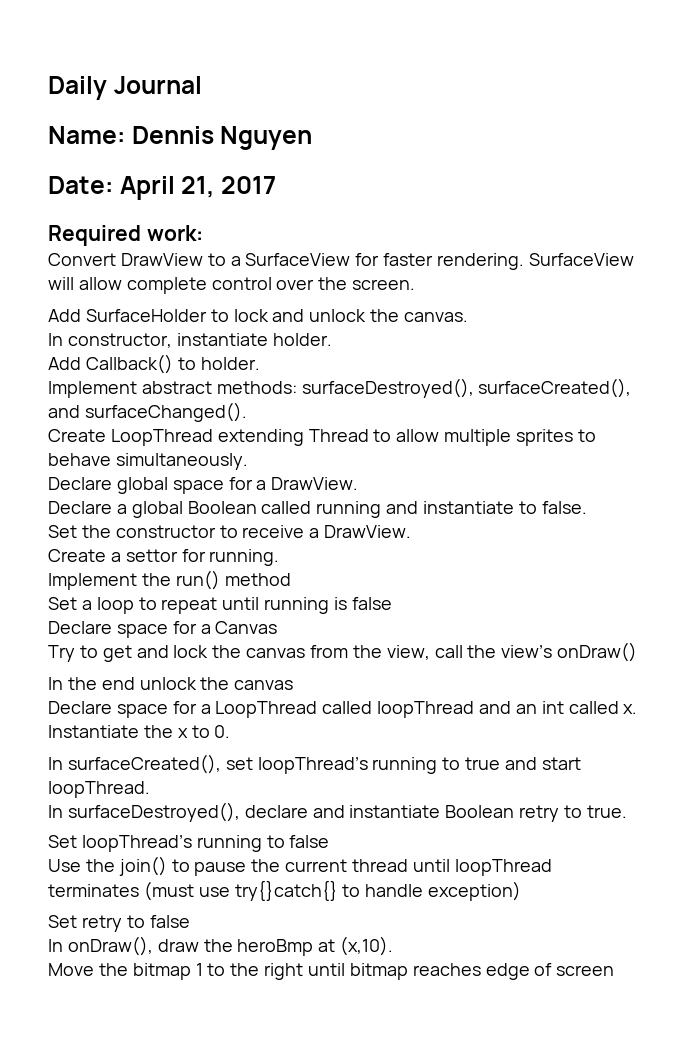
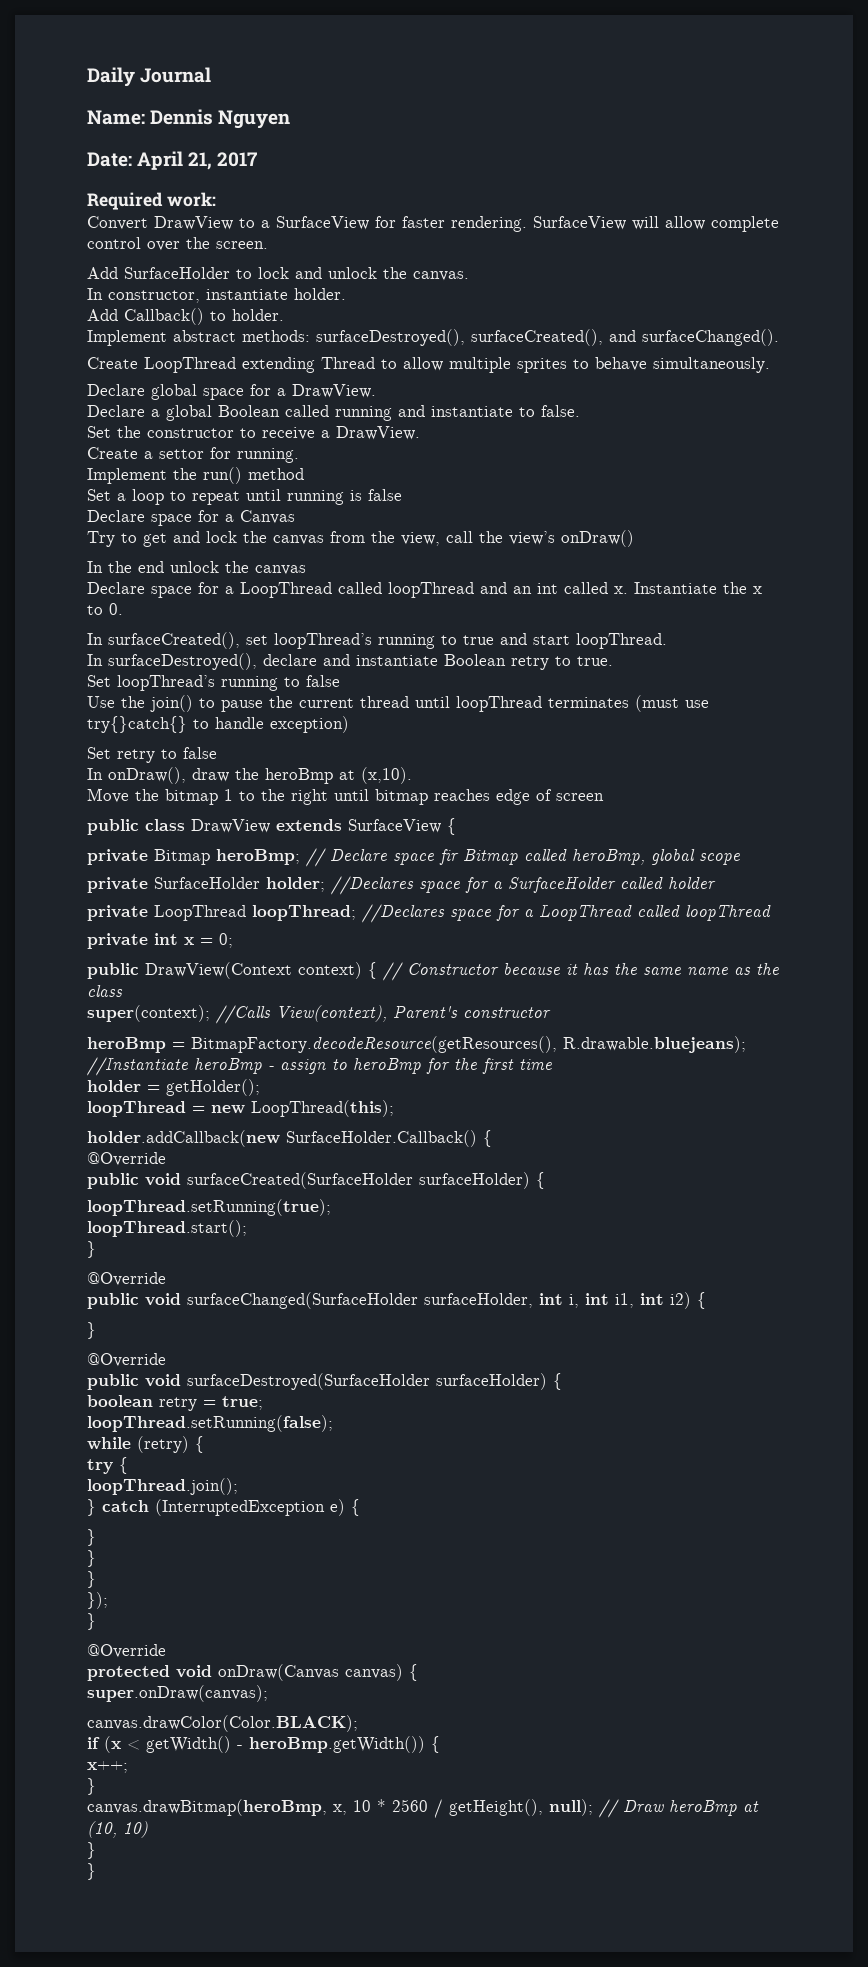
(615, 970) none -> [87,818,456,835] [87,848,740,867] [87,876,716,895] [87,904,771,923] [87,933,233,949] [87,962,779,981] [87,985,123,997] [87,1005,551,1024] [87,1036,746,1053] [87,1057,552,1076] [87,1079,260,1096] [87,1100,394,1117] [87,1130,492,1147] [87,1152,166,1166] [87,1172,545,1189] [87,1199,331,1216] [87,1220,247,1237] [87,1241,96,1258] [87,1272,166,1286] [87,1292,706,1309] [87,1322,96,1339] [87,1353,166,1367] [87,1373,562,1390] [87,1395,263,1411] [87,1415,333,1432] [87,1436,204,1453] [87,1457,128,1474] [87,1478,238,1495] [87,1499,360,1516] [87,1529,96,1546] [87,1550,96,1567] [87,1571,96,1588] [87,1592,108,1609] [87,1613,96,1630] [87,1644,166,1658] [87,1664,418,1681] [87,1685,268,1702] [87,1715,358,1732] [87,1736,440,1753] [87,1761,128,1773] [87,1778,96,1795] [87,1799,759,1818] [87,1821,148,1838] [87,1842,96,1859] [87,1863,96,1880] // public class DrawView extends SurfaceView { // private Bitmap heroBmp; // Declare space fir Bitmap called heroBmp, global scope // private SurfaceHolder holder; //Declares space for a SurfaceHolder called holder // private LoopThread loopThread; //Declares space for a LoopThread called loopThread // private int x = 0; // public DrawView(Context context) { // Constructor because it has the same name as the class // super(context); //Calls View(context), Parent's constructor // heroBmp = BitmapFactory.decodeResource(getResources(), R.drawable.bluejeans); //Instantiate heroBmp - assign to heroBmp for the first time // holder = getHolder(); // loopThread = new LoopThread(this); // holder.addCallback(new SurfaceHolder.Callback() { // @Override // public void surfaceCreated(SurfaceHolder surfaceHolder) { // loopThread.setRunning(true); // loopThread.start(); // } // @Override // public void surfaceChanged(SurfaceHolder surfaceHolder, int i, int i1, int i2) { // } // @Override // public void surfaceDestroyed(SurfaceHolder surfaceHolder) { // boolean retry = true; // loopThread.setRunning(false); // while (retry) { // try { // loopThread.join(); // } catch (InterruptedException e) { // } // } // } // }); // } // @Override // protected void onDraw(Canvas canvas) { // super.onDraw(canvas); // canvas.drawColor(Color.BLACK); // if (x < getWidth() - heroBmp.getWidth()) { // x++; // } // canvas.drawBitmap(heroBmp, x, 10 * 2560 / getHeight(), null); // Draw heroBmp at (10, 10) // } // }

